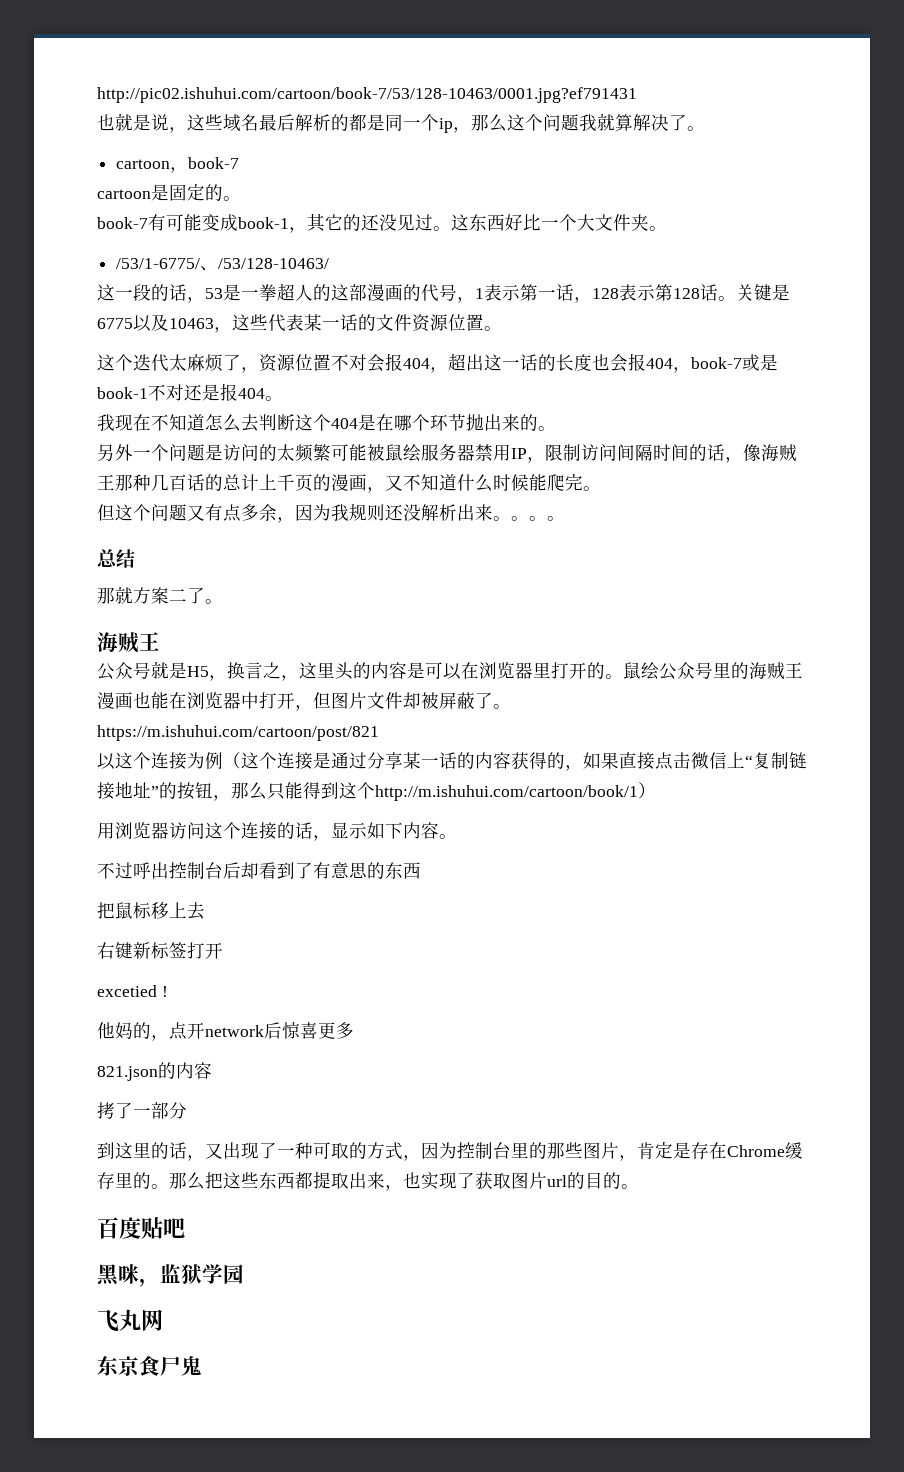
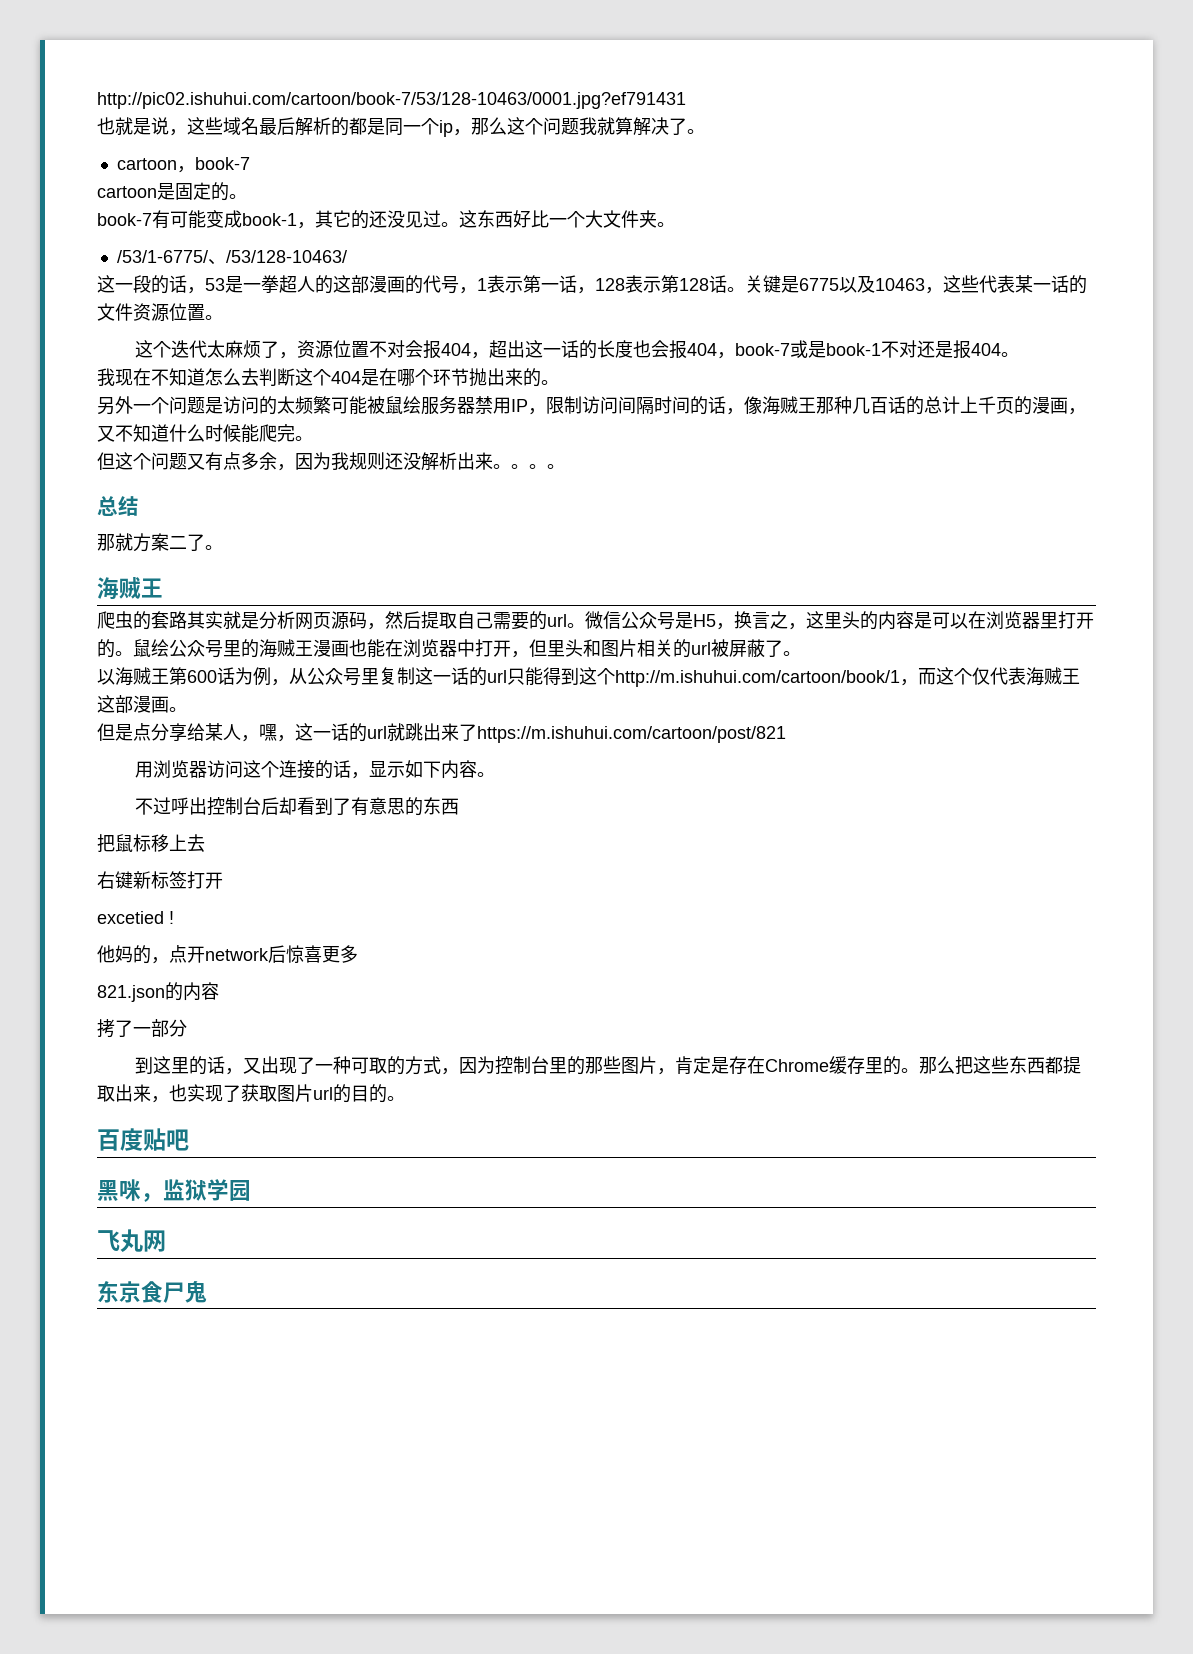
[97,661,169,680] 公众号就 -> [97,611,675,630] 爬虫的套路其实就是分析网页源码，然后提取自己需要的url。微信公众号
[331,692,421,709] 图片文件却 -> [547,639,711,658] 里头和图片相关的url
[97,725,379,741] [97,752,807,771] [97,782,656,801] // https://m.ishuhui.com/cartoon/post/821 // 以这个连接为例（这个连接是通过分享某一话的内容获得的，如果直接点击微信上“复制链接地址”的按钮，那么只能得到这个http://m.ishuhui.com/cartoon/book/1） -> [97,667,1080,687] [97,695,187,713] [97,723,786,743] // 以海贼王第600话为例，从公众号里复制这一话的url只能得到这个http://m.ishuhui.com/cartoon/book/1，而这个仅代表海贼王这部漫画。 // 但是点分享给某人，嘿，这一话的url就跳出来了https://m.ishuhui.com/cartoon/post/821

